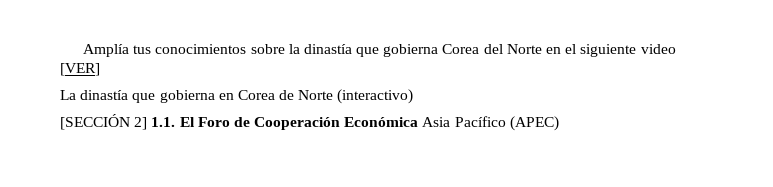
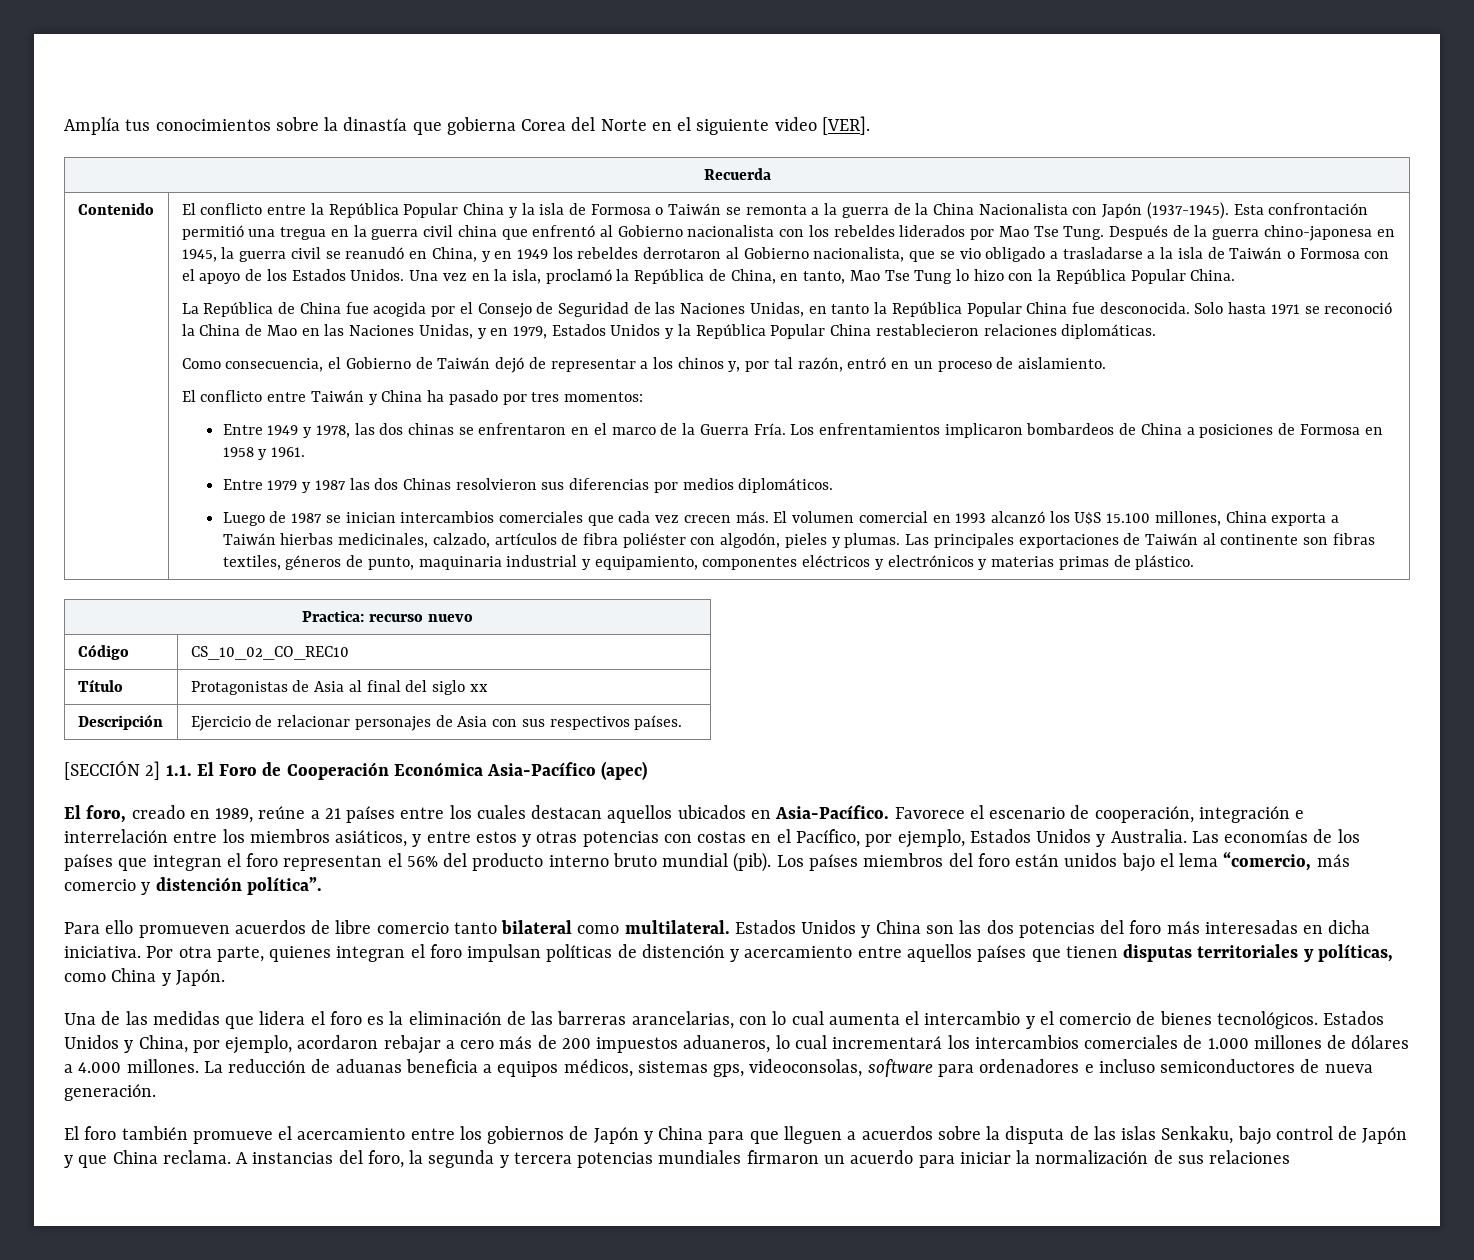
[60,63,100,76] [60,89,414,104] [VER] // La dinastía que gobierna en Corea de Norte (interactivo) -> [821,116,870,135] [703,168,771,180] [77,203,154,215] [181,202,1369,219] [181,225,1395,241] [181,247,1390,262] [181,269,1236,284] [181,302,1393,318] [181,324,1157,339] [181,357,1106,373] [181,390,643,405] [222,423,1383,438] [222,447,306,460] [222,478,834,493] [222,511,1340,526] [222,533,1375,548] [222,555,1195,570] [302,610,473,622] [77,644,129,660] [190,646,349,660] [77,679,123,692] [190,680,488,695] [77,714,163,730] [190,715,683,731] [VER]. // Recuerda // Contenido | El conflicto entre la República Popular China y la isla de Formosa o Taiwán se remonta a la guerra de la China Nacionalista con Japón (1937-1945). Esta confrontación permitió una tregua en la guerra civil china que enfrentó al Gobierno nacionalista con los rebeldes liderados por Mao Tse Tung. Después de la guerra chino-japonesa en 1945, la guerra civil se reanudó en China, y en 1949 los rebeldes derrotaron al Gobierno nacionalista, que se vio obligado a trasladarse a la isla de Taiwán o Formosa con el apoyo de los Estados Unidos. Una vez en la isla, proclamó la República de China, en tanto, Mao Tse Tung lo hizo con la República Popular China. // La República de China fue acogida por el Consejo de Seguridad de las Naciones Unidas, en tanto la República Popular China fue desconocida. Solo hasta 1971 se reconoció la China de Mao en las Naciones Unidas, y en 1979, Estados Unidos y la República Popular China restablecieron relaciones diplomáticas. // Como consecuencia, el Gobierno de Taiwán dejó de representar a los chinos y, por tal razón, entró en un proceso de aislamiento. // El conflicto entre Taiwán y China ha pasado por tres momentos: // Entre 1949 y 1978, las dos chinas se enfrentaron en el marco de la Guerra Fría. Los enfrentamientos implicaron bombardeos de China a posiciones de Formosa en 1958 y 1961. // Entre 1979 y 1987 las dos Chinas resolvieron sus diferencias por medios diplomáticos. // Luego de 1987 se inician intercambios comerciales que cada vez crecen más. El volumen comercial en 1993 alcanzó los U$S 15.100 millones, China exporta a Taiwán hierbas medicinales, calzado, artículos de fibra poliéster con algodón, pieles y plumas. Las principales exportaciones de Taiwán al continente son fibras textiles, géneros de punto, maquinaria industrial y equipamiento, componentes eléctricos y electrónicos y materias primas de plástico. // Practica: recurso nuevo // Código | CS_10_02_CO_REC10 // Título | Protagonistas de Asia al final del siglo xx // Descripción | Ejercicio de relacionar personajes de Asia con sus respectivos países.
[422,116,559,131] Asia Pacífico (APEC) -> [487,761,648,780] [64,805,1305,823] [64,829,1360,848] [64,852,1350,872] [64,877,322,895] [64,920,1371,938] [64,944,1393,962] [64,968,225,986] [64,1011,1385,1029] [64,1035,1410,1054] [64,1059,1373,1077] [64,1084,156,1101] [64,1126,1408,1145] [64,1150,1291,1168] Asia-Pacífico (apec) // El foro, creado en 1989, reúne a 21 países entre los cuales destacan aquellos ubicados en Asia-Pacífico. Favorece el escenario de cooperación, integración e interrelación entre los miembros asiáticos, y entre estos y otras potencias con costas en el Pacífico, por ejemplo, Estados Unidos y Australia. Las economías de los países que integran el foro representan el 56% del producto interno bruto mundial (pib). Los países miembros del foro están unidos bajo el lema “comercio, más comercio y distención política”. // Para ello promueven acuerdos de libre comercio tanto bilateral como multilateral. Estados Unidos y China son las dos potencias del foro más interesadas en dicha iniciativa. Por otra parte, quienes integran el foro impulsan políticas de distención y acercamiento entre aquellos países que tienen disputas territoriales y políticas, como China y Japón. // Una de las medidas que lidera el foro es la eliminación de las barreras arancelarias, con lo cual aumenta el intercambio y el comercio de bienes tecnológicos. Estados Unidos y China, por ejemplo, acordaron rebajar a cero más de 200 impuestos aduaneros, lo cual incrementará los intercambios comerciales de 1.000 millones de dólares a 4.000 millones. La reducción de aduanas beneficia a equipos médicos, sistemas gps, videoconsolas, software para ordenadores e incluso semiconductores de nueva generación. // El foro también promueve el acercamiento entre los gobiernos de Japón y China para que lleguen a acuerdos sobre la disputa de las islas Senkaku, bajo control de Japón y que China reclama. A instancias del foro, la segunda y tercera potencias mundiales firmaron un acuerdo para iniciar la normalización de sus relaciones

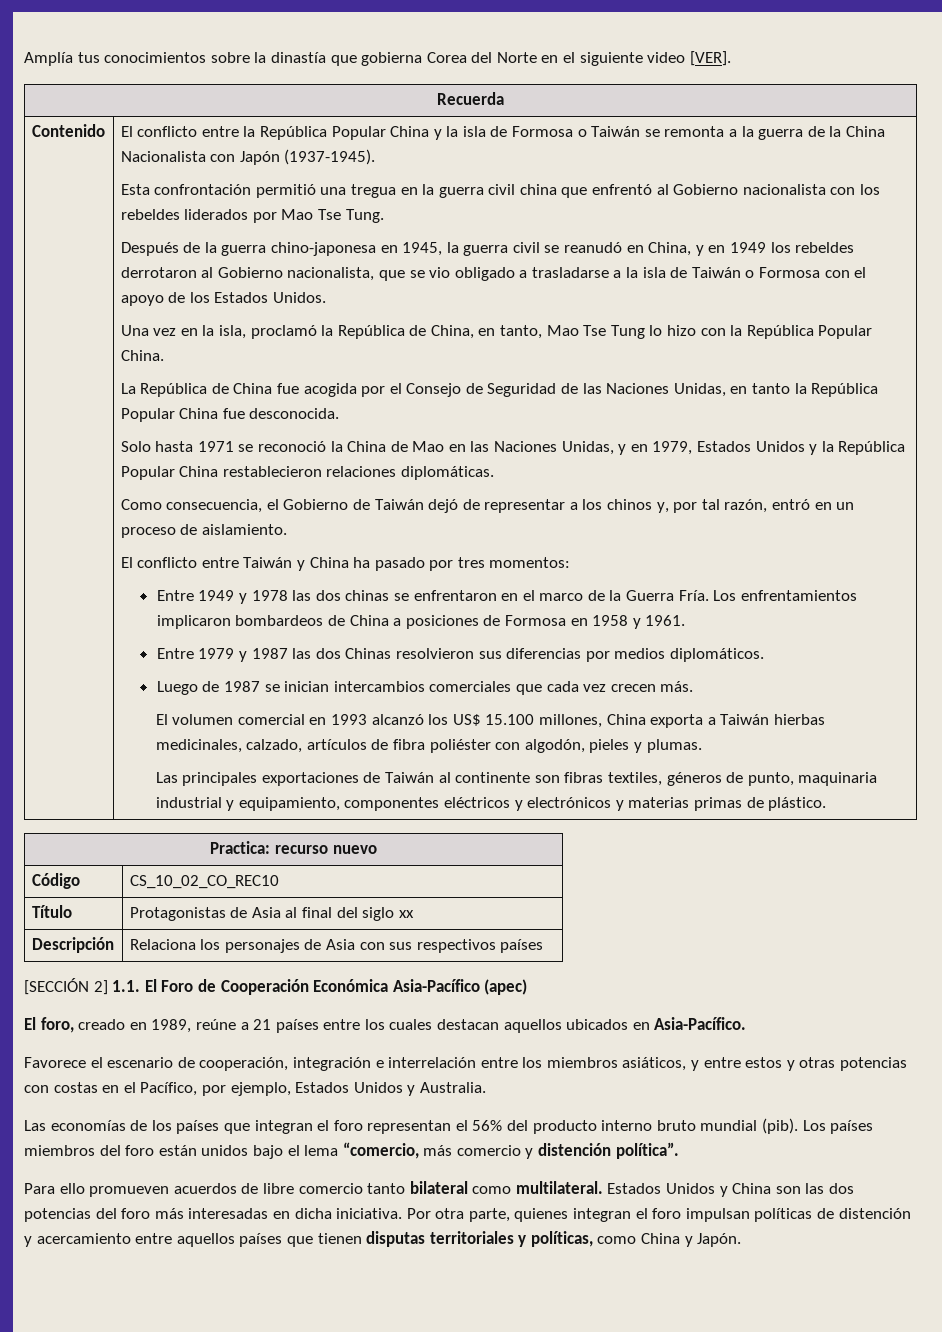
(1229, 210) none -> (376, 157) //
(1105, 233) none -> (384, 216) //
(405, 275) none -> (326, 297) //
(1190, 308) none -> (340, 413) //
[315,425,350,438] 1978, -> [251,590,288,601] 1978
(769, 517) none -> (694, 686) //
[1074,512,1102,525] U$S -> [452,714,481,726] US$
(901, 540) none -> (702, 746) //
[190,715,351,731] Ejercicio de relacionar -> [129,939,221,950] Relaciona los
[634,715,683,730] países. -> [500,939,544,953] países
(890, 812) none -> (747, 1023) //
(1187, 836) none -> (486, 1087) //
[64,1011,1385,1029] [64,1035,1410,1054] [64,1059,1373,1077] [64,1084,156,1101] [64,1126,1408,1145] [64,1150,1291,1168] // Una de las medidas que lidera el foro es la eliminación de las barreras arancelarias, con lo cual aumenta el intercambio y el comercio de bienes tecnológicos. Estados Unidos y China, por ejemplo, acordaron rebajar a cero más de 200 impuestos aduaneros, lo cual incrementará los intercambios comerciales de 1.000 millones de dólares a 4.000 millones. La reducción de aduanas beneficia a equipos médicos, sistemas gps, videoconsolas, software para ordenadores e incluso semiconductores de nueva generación. // El foro también promueve el acercamiento entre los gobiernos de Japón y China para que lleguen a acuerdos sobre la disputa de las islas Senkaku, bajo control de Japón y que China reclama. A instancias del foro, la segunda y tercera potencias mundiales firmaron un acuerdo para iniciar la normalización de sus relaciones -> (742, 1240) none

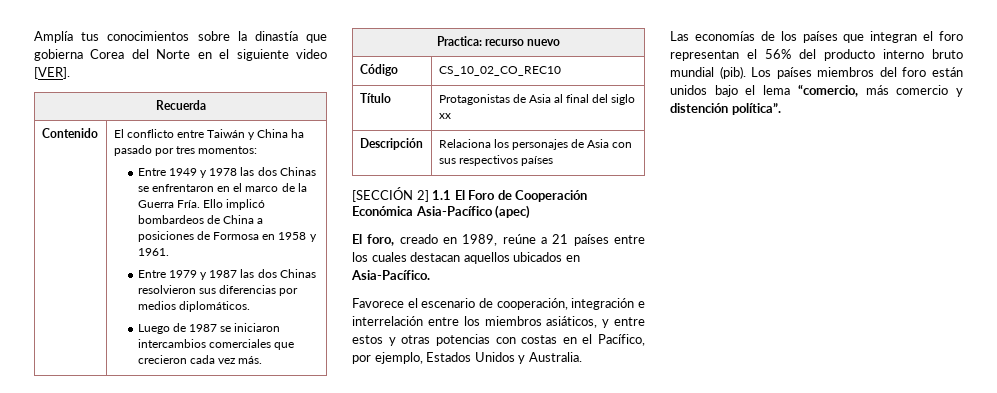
[243,126,885,140] [120,149,376,165] [120,184,880,198] [120,209,384,223] [120,242,855,256] [120,267,867,281] [120,292,326,306] [120,325,873,339] [120,350,164,361] [120,383,879,397] [120,408,340,422] [120,441,906,455] [120,466,494,480] [120,499,855,513] [120,524,287,538] [120,557,239,568] la República Popular China y la isla de Formosa o Taiwán se remonta a la guerra de la China Nacionalista con Japón (1937-1945). // Esta confrontación permitió una tregua en la guerra civil china que enfrentó al Gobierno nacionalista con los rebeldes liderados por Mao Tse Tung. // Después de la guerra chino-japonesa en 1945, la guerra civil se reanudó en China, y en 1949 los rebeldes derrotaron al Gobierno nacionalista, que se vio obligado a trasladarse a la isla de Taiwán o Formosa con el apoyo de los Estados Unidos. // Una vez en la isla, proclamó la República de China, en tanto, Mao Tse Tung lo hizo con la República Popular China. // La República de China fue acogida por el Consejo de Seguridad de las Naciones Unidas, en tanto la República Popular China fue desconocida. // Solo hasta 1971 se reconoció la China de Mao en las Naciones Unidas, y en 1979, Estados Unidos y la República Popular China restablecieron relaciones diplomáticas. // Como consecuencia, el Gobierno de Taiwán dejó de representar a los chinos y, por tal razón, entró en un proceso de aislamiento. // El conflicto entre -> (205, 134) none
[345,590,390,601] chinas -> [279,167,316,176] Chinas
[713,590,857,601] [156,615,231,629] Los enfrentamientos implicaron -> [203,199,266,210] Ello implicó
[284,681,330,692] inician -> [234,323,281,332] iniciaron
(542, 689) none -> [138,355,188,364] crecieron
[610,684,656,692] crecen -> (237, 361) none
[155,714,825,728] [155,739,702,753] [155,772,878,786] [155,797,827,811] // El volumen comercial en 1993 alcanzó los US$ 15.100 millones, China exporta a Taiwán hierbas medicinales, calzado, artículos de fibra poliéster con algodón, pieles y plumas. // Las principales exportaciones de Taiwán al continente son fibras textiles, géneros de punto, maquinaria industrial y equipamiento, componentes eléctricos y electrónicos y materias primas de plástico. -> (263, 360) none
[112,980,141,992] 1.1. -> [432,190,452,200] 1.1
[24,1181,855,1197] [24,1208,911,1222] [24,1231,742,1247] // Para ello promueven acuerdos de libre comercio tanto bilateral como multilateral. Estados Unidos y China son las dos potencias del foro más interesadas en dicha iniciativa. Por otra parte, quienes integran el foro impulsan políticas de distención y acercamiento entre aquellos países que tienen disputas territoriales y políticas, como China y Japón. -> (781, 109) none

